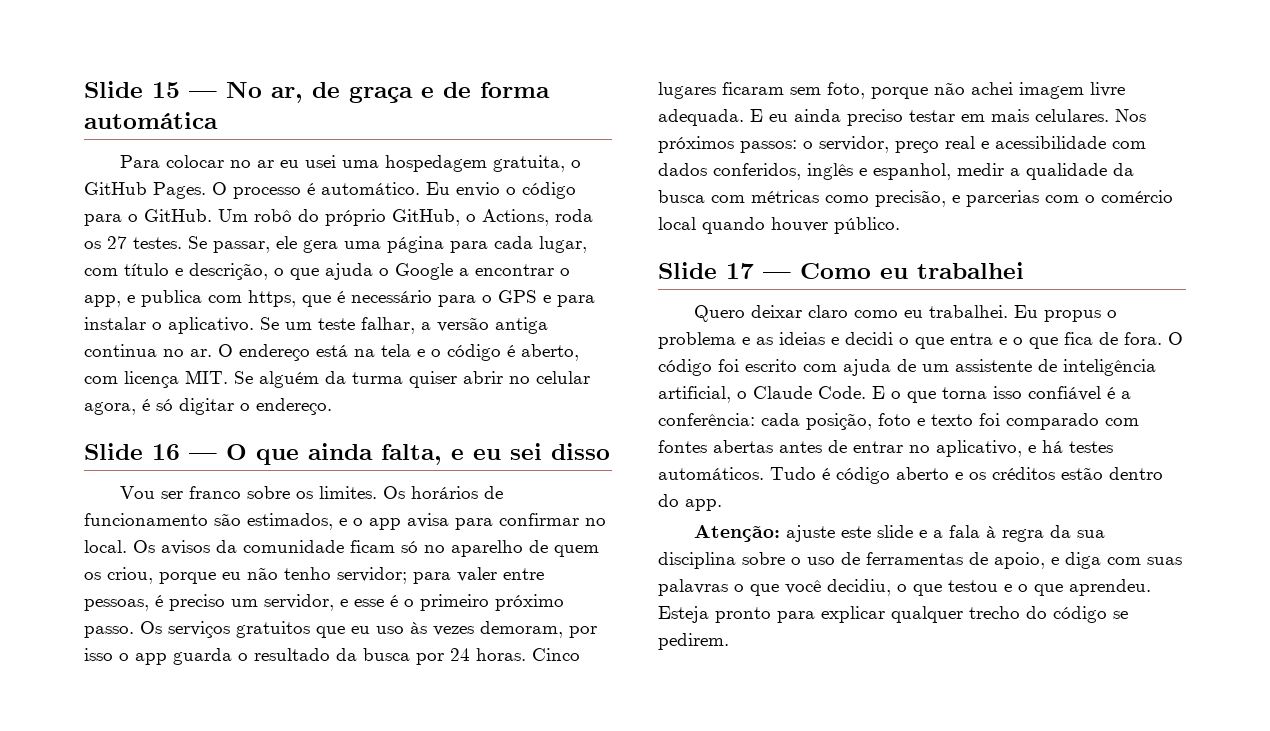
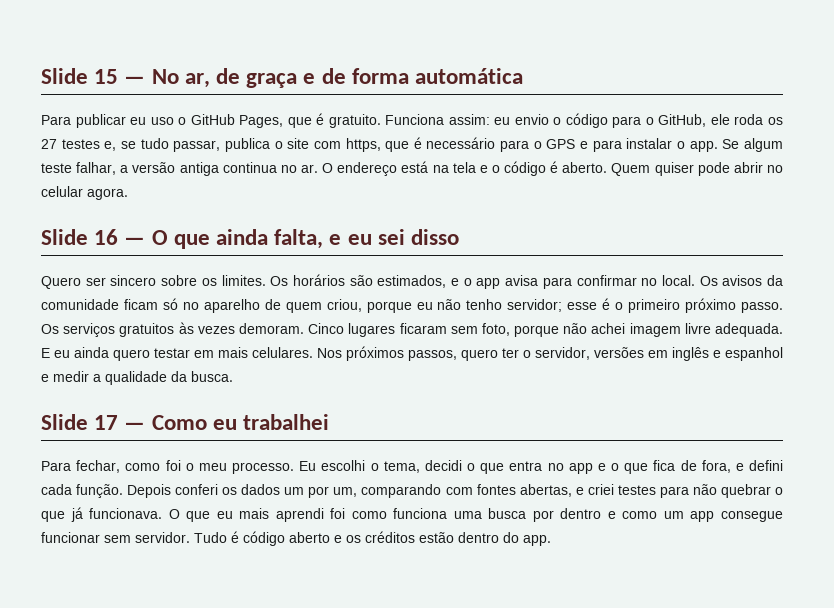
[166,155,582,172] [84,182,450,199] colocar no ar eu usei uma hospedagem gratuita, o GitHub Pages. O processo é automático. Eu -> [75,113,511,128] publicar eu uso o GitHub Pages, que é gratuito. Funciona assim: eu
[144,209,593,226] [84,236,587,253] [84,263,570,280] [84,290,202,307] GitHub. Um robô do próprio GitHub, o Actions, roda os 27 testes. Se passar, ele gera uma página para cada lugar, com título e descrição, o que ajuda o Google a encontrar o app, e publica -> [658,114,783,127] [41,138,310,152] GitHub, ele roda os 27 testes e, se tudo passar, publica o site
[168,317,312,334] aplicativo. Se um -> [689,138,784,152] app. Se algum
[521,344,579,361] [84,370,590,388] [84,398,332,415] aberto, com licença MIT. Se alguém da turma quiser abrir no celular agora, é só digitar o endereço. -> [562,162,783,176] [41,186,128,200] aberto. Quem quiser pode abrir no celular agora.
[120,486,242,499] Vou ser franco -> [41,275,157,289] Quero ser sincero
[484,486,504,499] [84,513,208,526] de funcionamento -> (345, 280) none
[84,572,101,580] os -> (322, 307) none
[413,567,544,584] [84,594,348,611] para valer entre pessoas, é preciso um servidor, e -> (563, 305) none
[316,621,597,638] [84,648,526,665] que eu uso às vezes demoram, por isso o app guarda o resultado da busca por 24 horas. -> [178,322,304,334] às vezes demoram.
[847,109,903,126] preciso -> [113,349,150,361] quero
[740,136,1146,153] [658,163,1134,180] [658,190,1173,207] [658,217,900,234] passos: o servidor, preço real e acessibilidade com dados conferidos, inglês e espanhol, medir a qualidade da busca com métricas como precisão, e parcerias com o comércio local quando houver público. -> [408,347,783,361] [41,371,233,385] passos, quero ter o servidor, versões em inglês e espanhol e medir a qualidade da busca.
[694,305,1118,322] [658,332,839,349] Quero deixar claro como eu trabalhei. Eu propus o problema e as ideias e -> [41,460,420,474] Para fechar, como foi o meu processo. Eu escolhi o tema,
(993, 339) none -> [547,463,593,474] no app
[1124,332,1183,345] [658,359,1156,376] [658,386,1131,403] [658,413,1139,430] [658,440,1113,457] [658,467,764,480] fora. O código foi escrito com ajuda de um assistente de inteligência artificial, o Claude Code. E o que torna isso confiável é a conferência: cada posição, foto e texto foi comparado com fontes abertas antes de entrar no aplicativo, e há testes automáticos. -> [701,460,783,473] [41,484,784,498] [41,507,783,522] [41,532,190,543] fora, e defini cada função. Depois conferi os dados um por um, comparando com fontes abertas, e criei testes para não quebrar o que já funcionava. O que eu mais aprendi foi como funciona uma busca por dentro e como um app consegue funcionar sem servidor.
[694,525,1106,542] [658,552,1182,569] [658,579,1151,596] [658,606,1128,623] [658,633,729,650] // Atenção: ajuste este slide e a fala à regra da sua disciplina sobre o uso de ferramentas de apoio, e diga com suas palavras o que você decidiu, o que testou e o que aprendeu. Esteja pronto para explicar qualquer trecho do código se pedirem. -> (551, 540) none

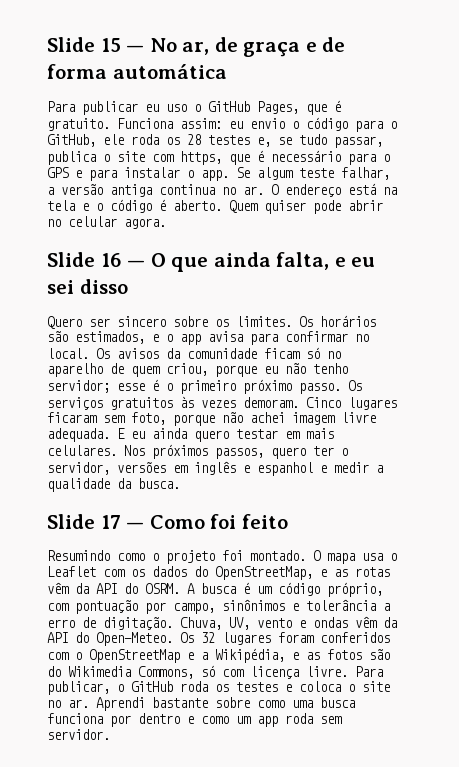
[41,139,57,149] 27 -> [187,134,201,145] 28
[212,414,330,430] [41,460,783,474] [41,484,784,498] [41,507,448,522] eu trabalhei // Para fechar, como foi o meu processo. Eu escolhi o tema, decidi o que entra no app e o que fica de fora, e defini cada função. Depois conferi os dados um por um, comparando com fontes abertas, e criei testes para não quebrar o que já funcionava. O que eu mais aprendi foi como funciona -> [210,514,288,529] [47,550,397,564] [47,566,390,580] [47,582,383,597] [47,599,390,614] [47,616,397,630] [47,632,390,646] [47,648,390,663] [47,665,383,679] [47,681,390,695] [47,697,285,711] foi feito // Resumindo como o projeto foi montado. O mapa usa o Leaflet com os dados do OpenStreetMap, e as rotas vêm da API do OSRM. A busca é um código próprio, com pontuação por campo, sinônimos e tolerância a erro de digitação. Chuva, UV, vento e ondas vêm da API do Open-Meteo. Os 32 lugares foram conferidos com o OpenStreetMap e a Wikipédia, e as fotos são do Wikimedia Commons, só com licença livre. Para publicar, o GitHub roda os testes e coloca o site no ar. Aprendi bastante sobre como
(527, 513) none -> [47,713,103,724] funciona
[720,511,783,522] [41,531,551,546] consegue funcionar sem servidor. Tudo é código aberto e os créditos estão dentro do app. -> [285,713,342,724] [47,729,110,740] roda sem servidor.

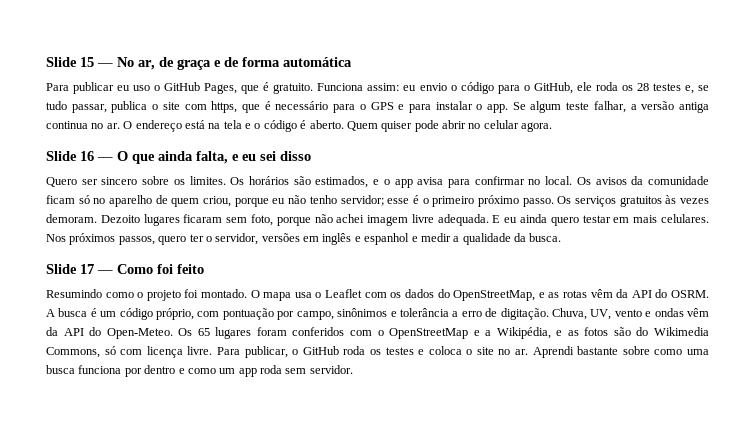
[306,397,341,408] Cinco -> [100,215,140,223] Dezoito
[201,632,215,643] 32 -> [197,328,210,336] 65

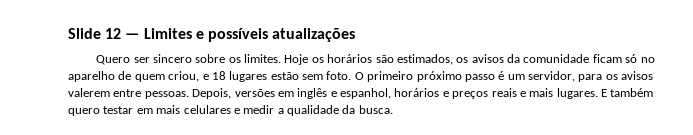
[46,57,352,70] [46,82,709,94] [46,101,709,113] [46,120,553,132] [46,151,311,164] Slide 15 — No ar, de graça e de forma automática // Para publicar eu uso o GitHub Pages, que é gratuito. Funciona assim: eu envio o código para o GitHub, ele roda os 28 testes e, se tudo passar, publica o site com https, que é necessário para o GPS e para instalar o app. Se algum teste falhar, a versão antiga continua no ar. O endereço está na tela e o código é aberto. Quem quiser pode abrir no celular agora. // Slide 16 — O que ainda falta, e eu sei disso -> [68,28,356,42] Slide 12 — Limites e possíveis atualizações
[230,177,245,185] Os -> [284,54,324,65] Hoje os
[373,176,591,188] e o app avisa para confirmar no local. Os -> [456,57,469,63] os
[234,195,709,207] [46,214,709,226] [46,233,410,245] porque eu não tenho servidor; esse é o primeiro próximo passo. Os serviços gratuitos às vezes demoram. Dezoito lugares ficaram sem foto, porque não achei imagem livre adequada. E eu ainda quero testar em mais celulares. Nos próximos passos, quero ter o servidor, versões em inglês e espanhol -> [202,71,654,82] [68,88,654,99] [68,105,231,116] e 18 lugares estão sem foto. O primeiro próximo passo é um servidor, para os avisos valerem entre pessoas. Depois, versões em inglês e espanhol, horários e preços reais e mais lugares. E também quero testar em mais celulares
[46,264,204,274] [46,289,709,301] [46,308,709,320] [46,327,709,339] [46,346,709,358] [46,365,353,377] // Slide 17 — Como foi feito // Resumindo como o projeto foi montado. O mapa usa o Leaflet com os dados do OpenStreetMap, e as rotas vêm da API do OSRM. A busca é um código próprio, com pontuação por campo, sinônimos e tolerância a erro de digitação. Chuva, UV, vento e ondas vêm da API do Open-Meteo. Os 65 lugares foram conferidos com o OpenStreetMap e a Wikipédia, e as fotos são do Wikimedia Commons, só com licença livre. Para publicar, o GitHub roda os testes e coloca o site no ar. Aprendi bastante sobre como uma busca funciona por dentro e como um app roda sem servidor. -> (393, 109) none

